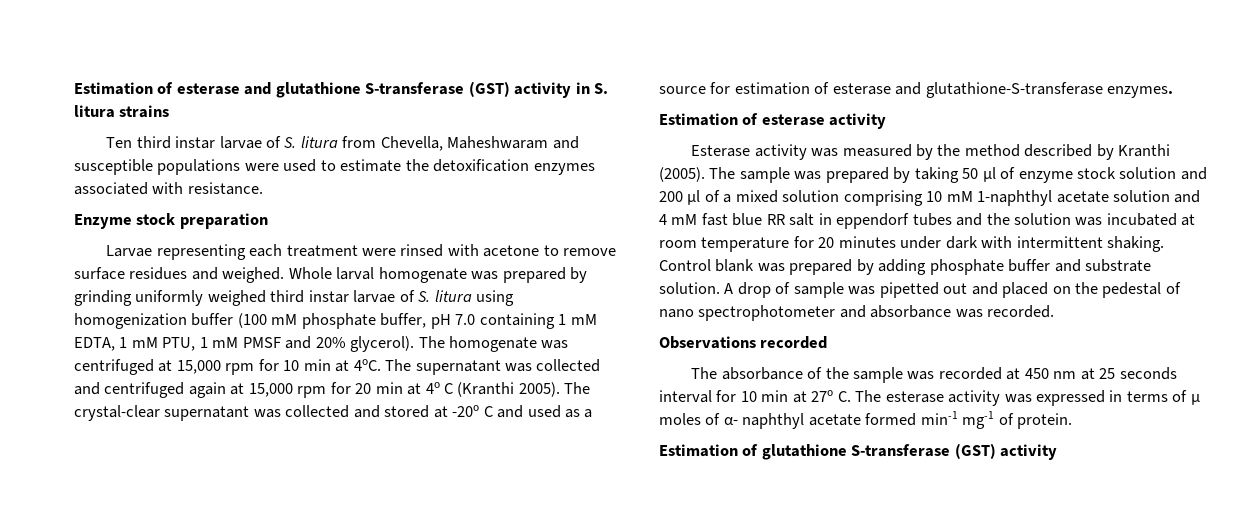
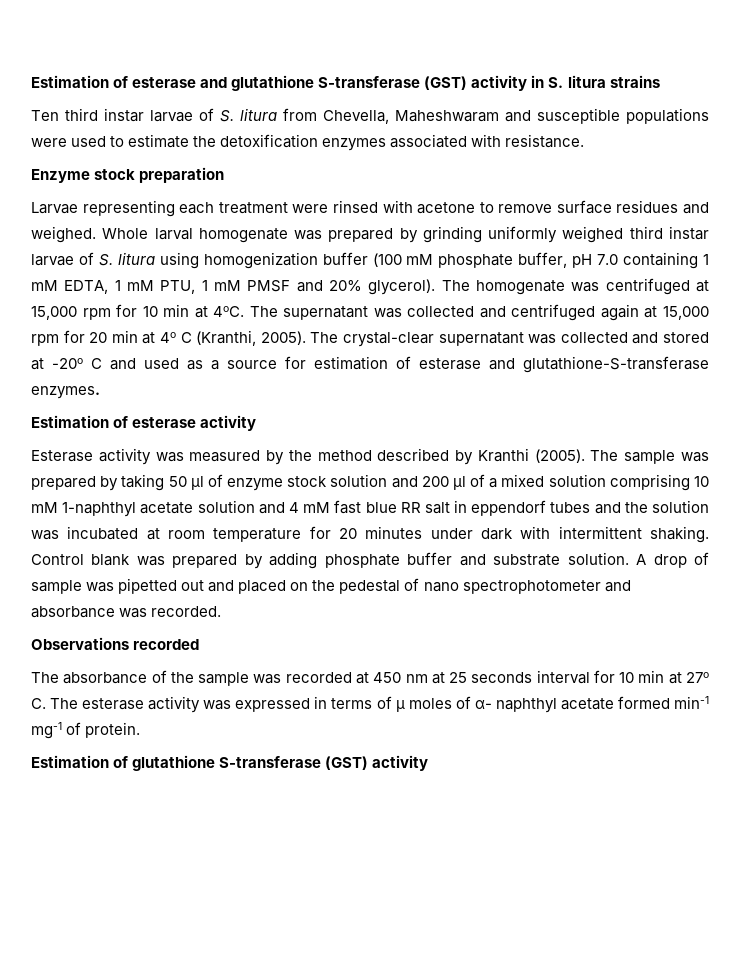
[457,382,515,397] (Kranthi -> [196,330,257,346] (Kranthi,

